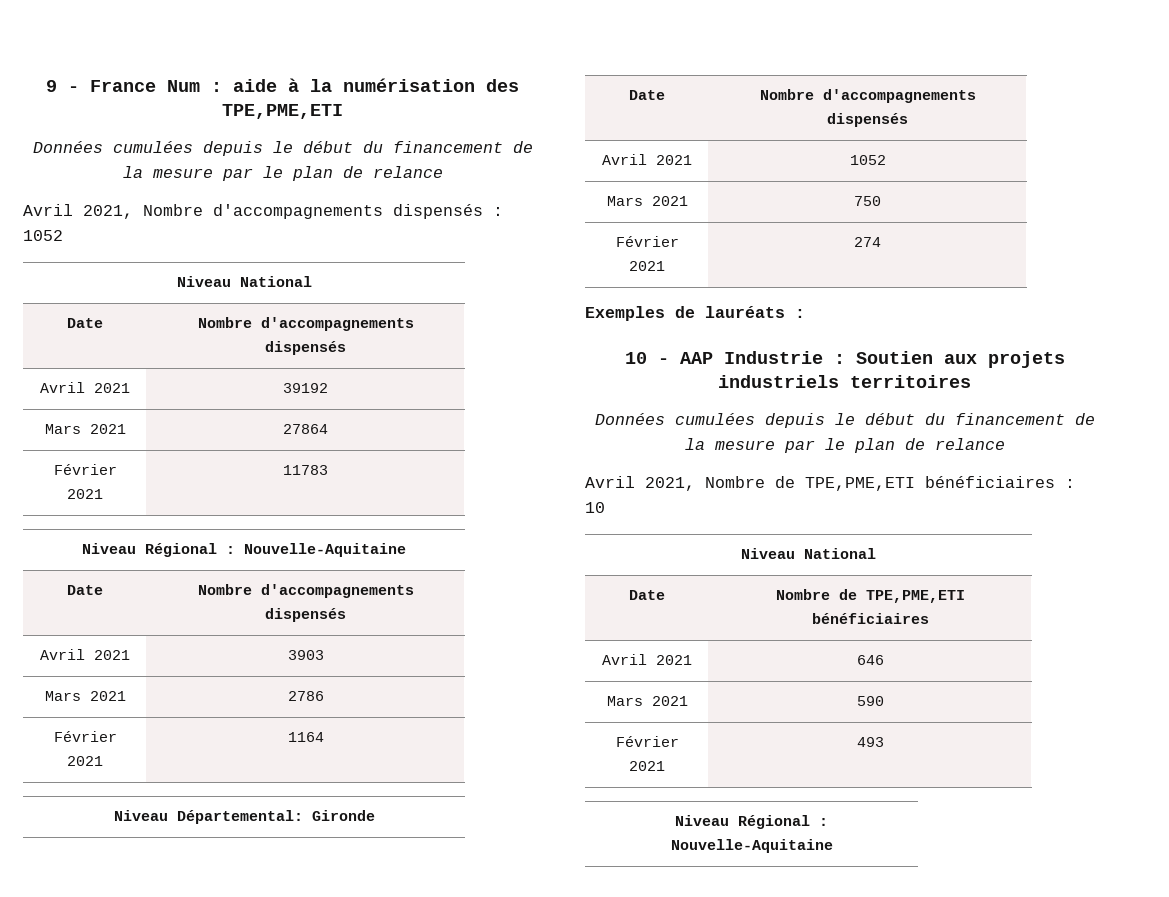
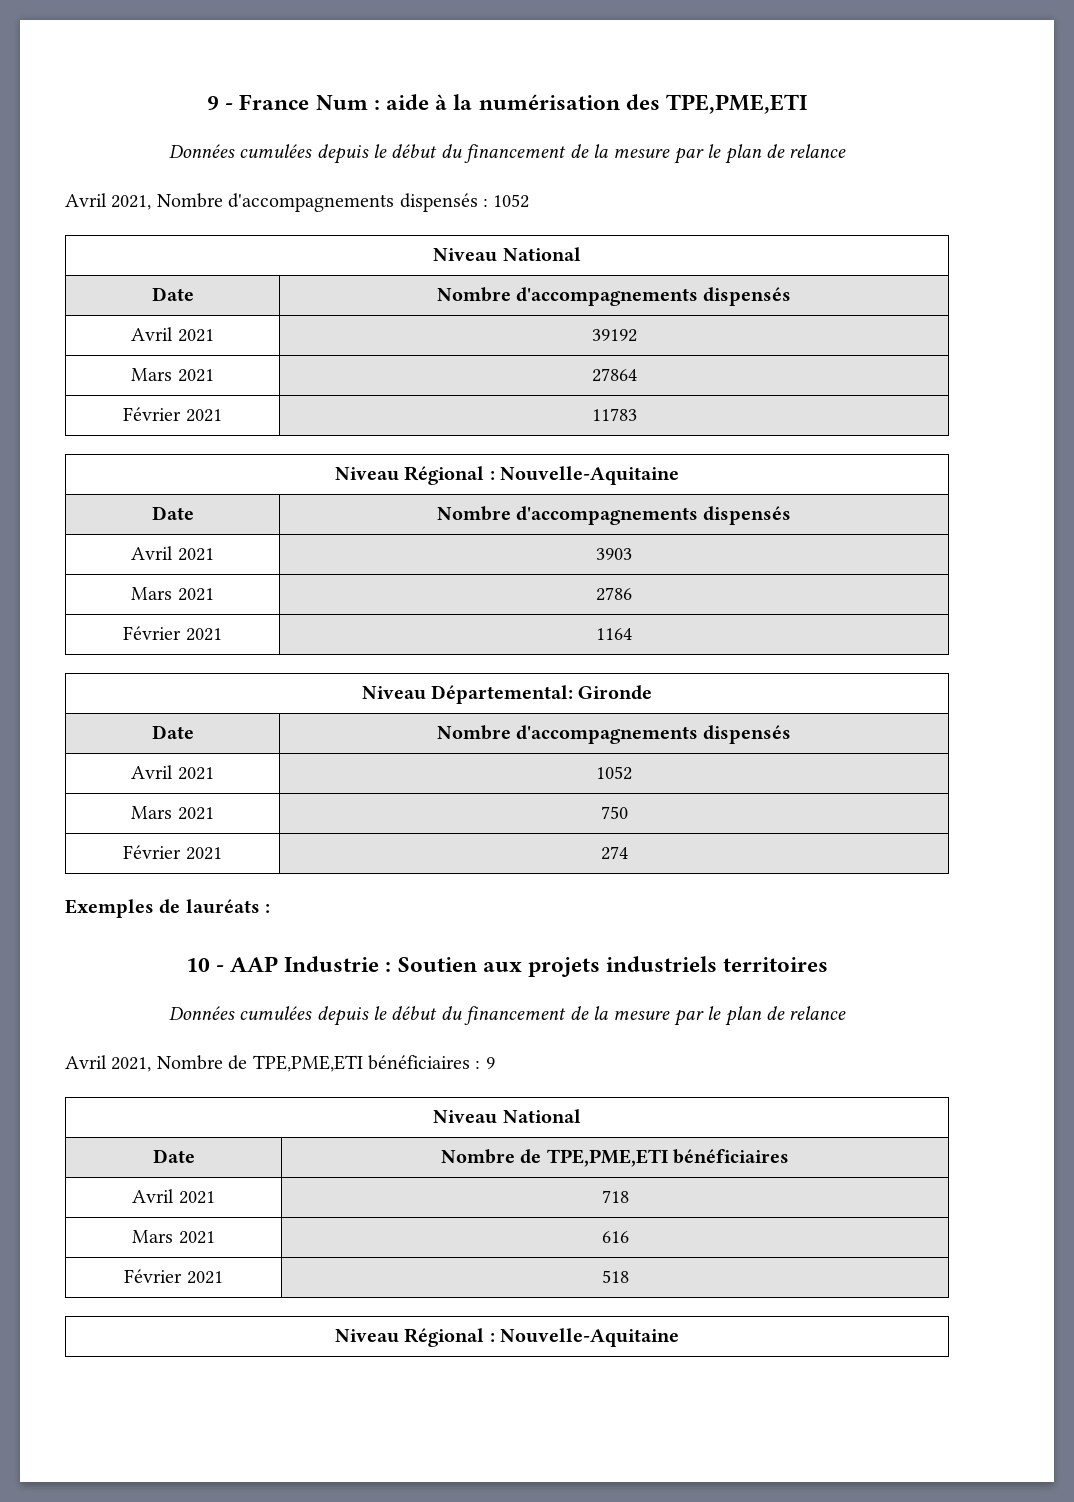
[585,502,605,513] 10 -> [485,1057,495,1069] 9
[856,655,884,665] [606,696,688,706] [856,696,884,706] [615,736,679,747] [629,761,665,771] [856,737,884,747] 646 // Mars 2021 | 590 // Février 2021 | 493 -> [601,1190,629,1203] [132,1230,215,1244] [601,1231,629,1243] [124,1269,223,1284] [601,1270,629,1283] 718 // Mars 2021 | 616 // Février 2021 | 518

